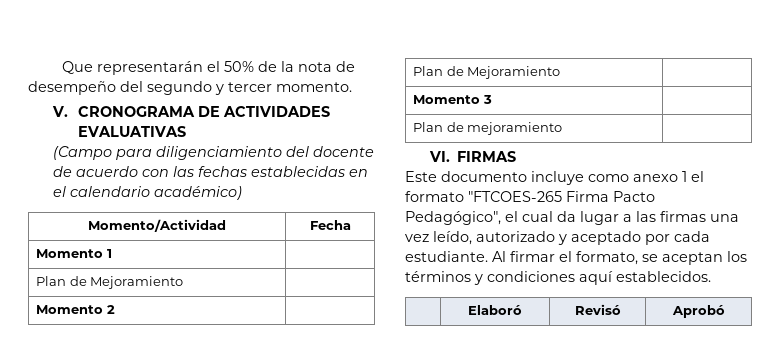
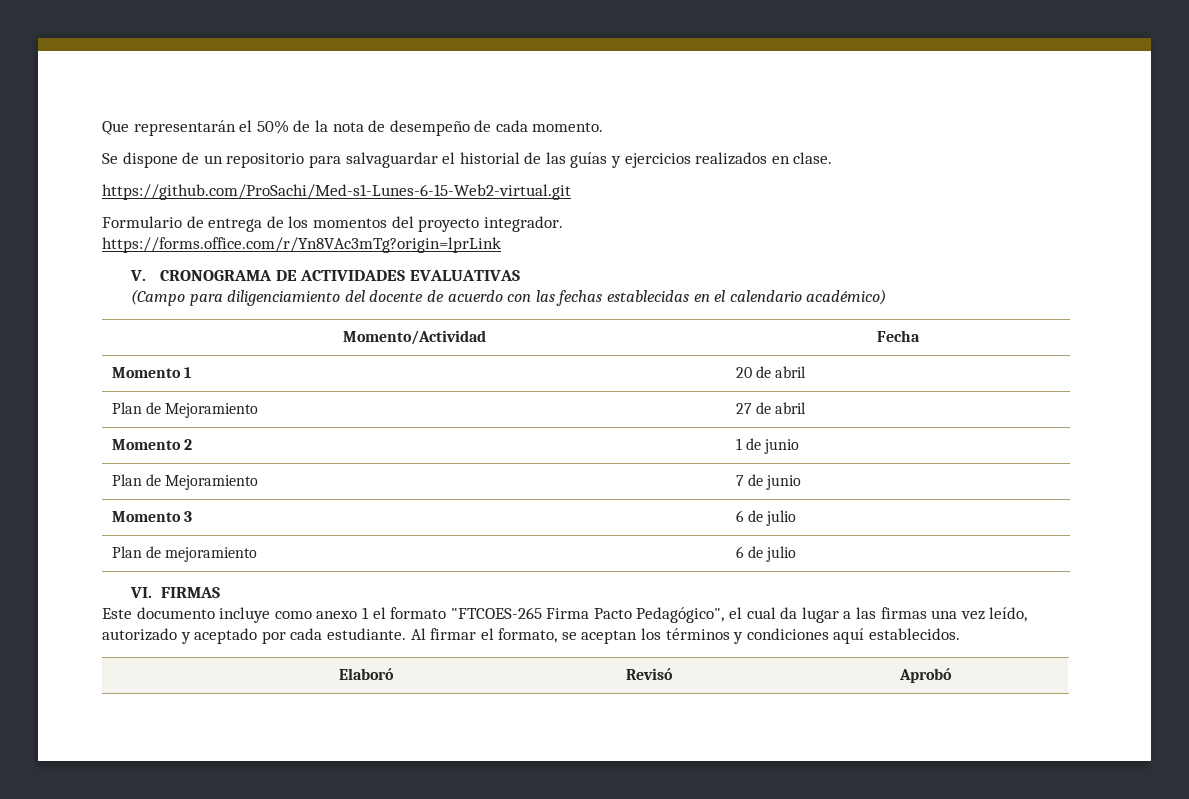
[120,81,352,95] del segundo y tercer momento. -> [474,120,604,132] [102,152,833,168] [102,184,571,200] [102,216,563,232] [102,237,501,253] de cada momento. // Se dispone de un repositorio para salvaguardar el historial de las guías y ejercicios realizados en clase. // https://github.com/ProSachi/Med-s1-Lunes-6-15-Web2-virtual.git // Formulario de entrega de los momentos del proyecto integrador. // https://forms.office.com/r/Yn8VAc3mTg?origin=lprLink
[36,276,184,289] // Plan de Mejoramiento | -> [736,366,807,378] [112,402,259,418] [736,402,807,414] 20 de abril // Plan de Mejoramiento | 27 de abril
[413,66,561,79] // Plan de Mejoramiento | -> [736,438,800,454] [112,474,259,490] [736,474,802,490] 1 de junio // Plan de Mejoramiento | 7 de junio
(492, 99) none -> [736,510,797,526] 6 de julio
(563, 128) none -> [736,546,797,562] 6 de julio

